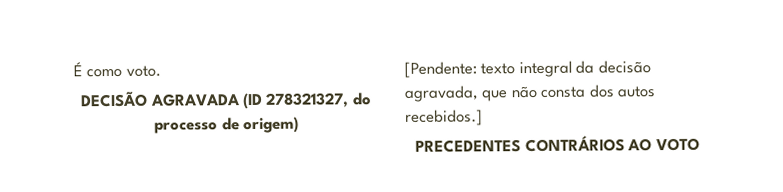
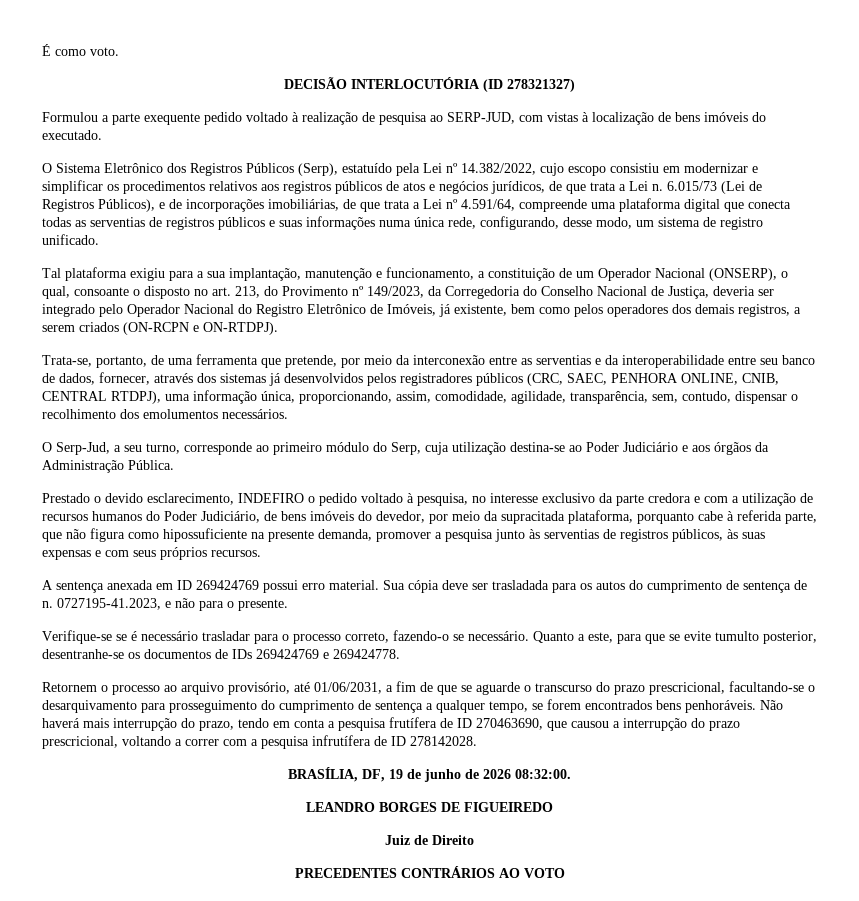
[149,92,372,110] [154,116,299,134] [404,60,651,78] [404,84,657,102] [405,109,483,126] AGRAVADA (ID 278321327, do processo de origem) // [Pendente: texto integral da decisão agravada, que não consta dos autos recebidos.] -> [351,77,575,92] [42,112,766,125] [42,130,102,140] [42,163,758,176] [42,180,762,194] [42,198,791,212] [42,216,763,230] [42,234,99,245] [42,267,788,281] [42,286,774,299] [42,304,801,317] [42,322,278,335] [42,354,815,368] [42,372,779,386] [42,390,798,404] [42,409,288,419] [42,442,769,455] [42,460,174,473] [42,493,813,506] [42,510,817,524] [42,528,765,542] [42,547,261,560] [42,580,807,593] [42,598,288,611] [42,630,817,644] [42,649,400,659] [42,681,815,695] [42,699,783,713] [42,717,740,731] [42,735,477,749] [288,767,571,782] [306,802,553,812] [385,835,474,845] INTERLOCUTÓRIA (ID 278321327) // Formulou a parte exequente pedido voltado à realização de pesquisa ao SERP-JUD, com vistas à localização de bens imóveis do executado. // O Sistema Eletrônico dos Registros Públicos (Serp), estatuído pela Lei nº 14.382/2022, cujo escopo consistiu em modernizar e simplificar os procedimentos relativos aos registros públicos de atos e negócios jurídicos, de que trata a Lei n. 6.015/73 (Lei de Registros Públicos), e de incorporações imobiliárias, de que trata a Lei nº 4.591/64, compreende uma plataforma digital que conecta todas as serventias de registros públicos e suas informações numa única rede, configurando, desse modo, um sistema de registro unificado. // Tal plataforma exigiu para a sua implantação, manutenção e funcionamento, a constituição de um Operador Nacional (ONSERP), o qual, consoante o disposto no art. 213, do Provimento nº 149/2023, da Corregedoria do Conselho Nacional de Justiça, deveria ser integrado pelo Operador Nacional do Registro Eletrônico de Imóveis, já existente, bem como pelos operadores dos demais registros, a serem criados (ON-RCPN e ON-RTDPJ). // Trata-se, portanto, de uma ferramenta que pretende, por meio da interconexão entre as serventias e da interoperabilidade entre seu banco de dados, fornecer, através dos sistemas já desenvolvidos pelos registradores públicos (CRC, SAEC, PENHORA ONLINE, CNIB, CENTRAL RTDPJ), uma informação única, proporcionando, assim, comodidade, agilidade, transparência, sem, contudo, dispensar o recolhimento dos emolumentos necessários. // O Serp-Jud, a seu turno, corresponde ao primeiro módulo do Serp, cuja utilização destina-se ao Poder Judiciário e aos órgãos da Administração Pública. // Prestado o devido esclarecimento, INDEFIRO o pedido voltado à pesquisa, no interesse exclusivo da parte credora e com a utilização de recursos humanos do Poder Judiciário, de bens imóveis do devedor, por meio da supracitada plataforma, porquanto cabe à referida parte, que não figura como hipossuficiente na presente demanda, promover a pesquisa junto às serventias de registros públicos, às suas expensas e com seus próprios recursos. // A sentença anexada em ID 269424769 possui erro material. Sua cópia deve ser trasladada para os autos do cumprimento de sentença de n. 0727195-41.2023, e não para o presente. // Verifique-se se é necessário trasladar para o processo correto, fazendo-o se necessário. Quanto a este, para que se evite tumulto posterior, desentranhe-se os documentos de IDs 269424769 e 269424778. // Retornem o processo ao arquivo provisório, até 01/06/2031, a fim de que se aguarde o transcurso do prazo prescricional, facultando-se o desarquivamento para prosseguimento do cumprimento de sentença a qualquer tempo, se forem encontrados bens penhoráveis. Não haverá mais interrupção do prazo, tendo em conta a pesquisa frutífera de ID 270463690, que causou a interrupção do prazo prescricional, voltando a correr com a pesquisa infrutífera de ID 278142028. // BRASÍLIA, DF, 19 de junho de 2026 08:32:00. // LEANDRO BORGES DE FIGUEIREDO // Juiz de Direito

